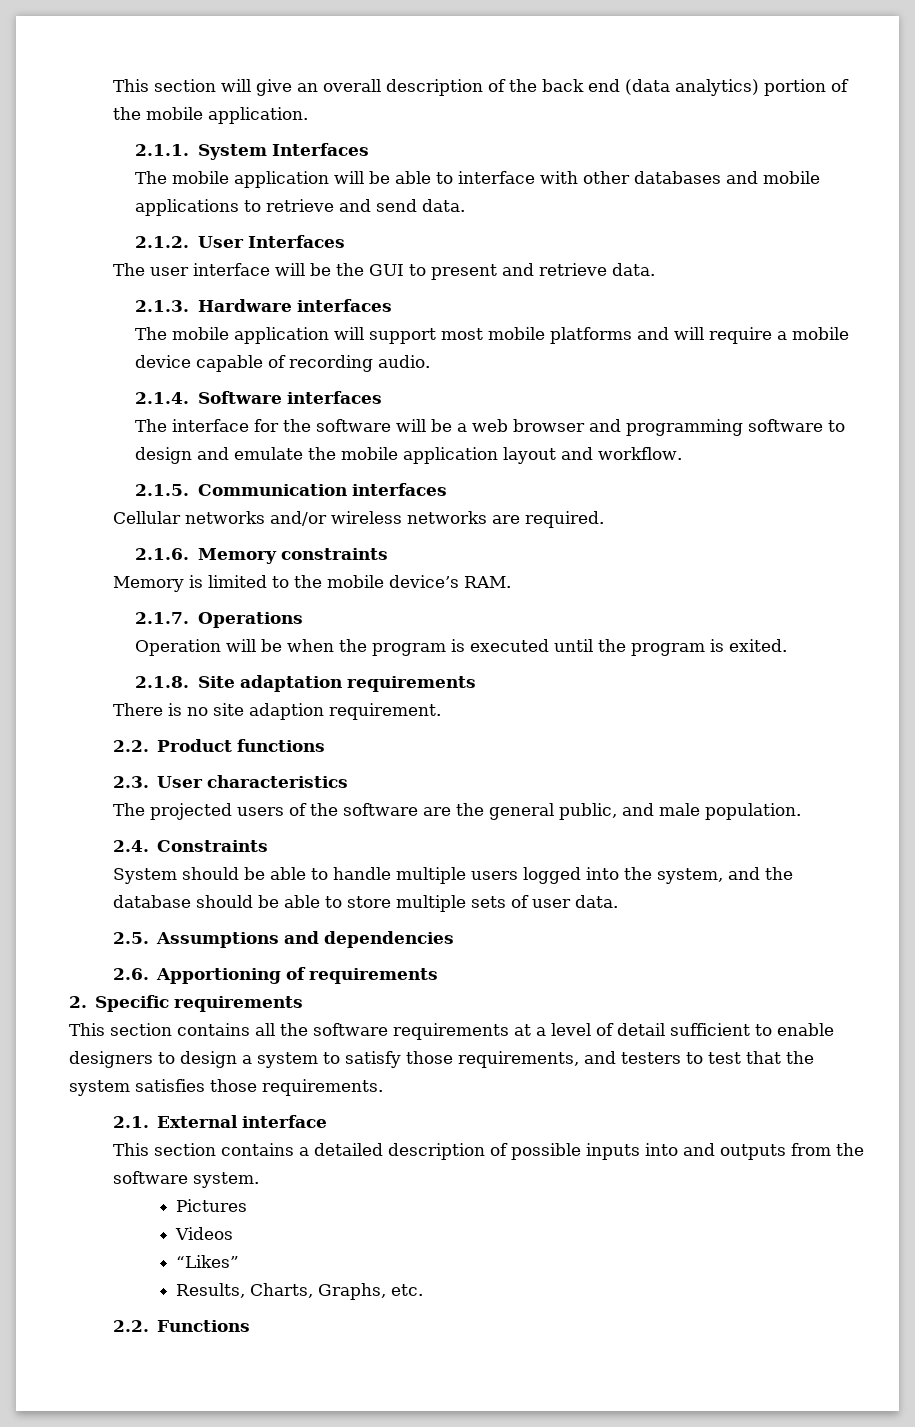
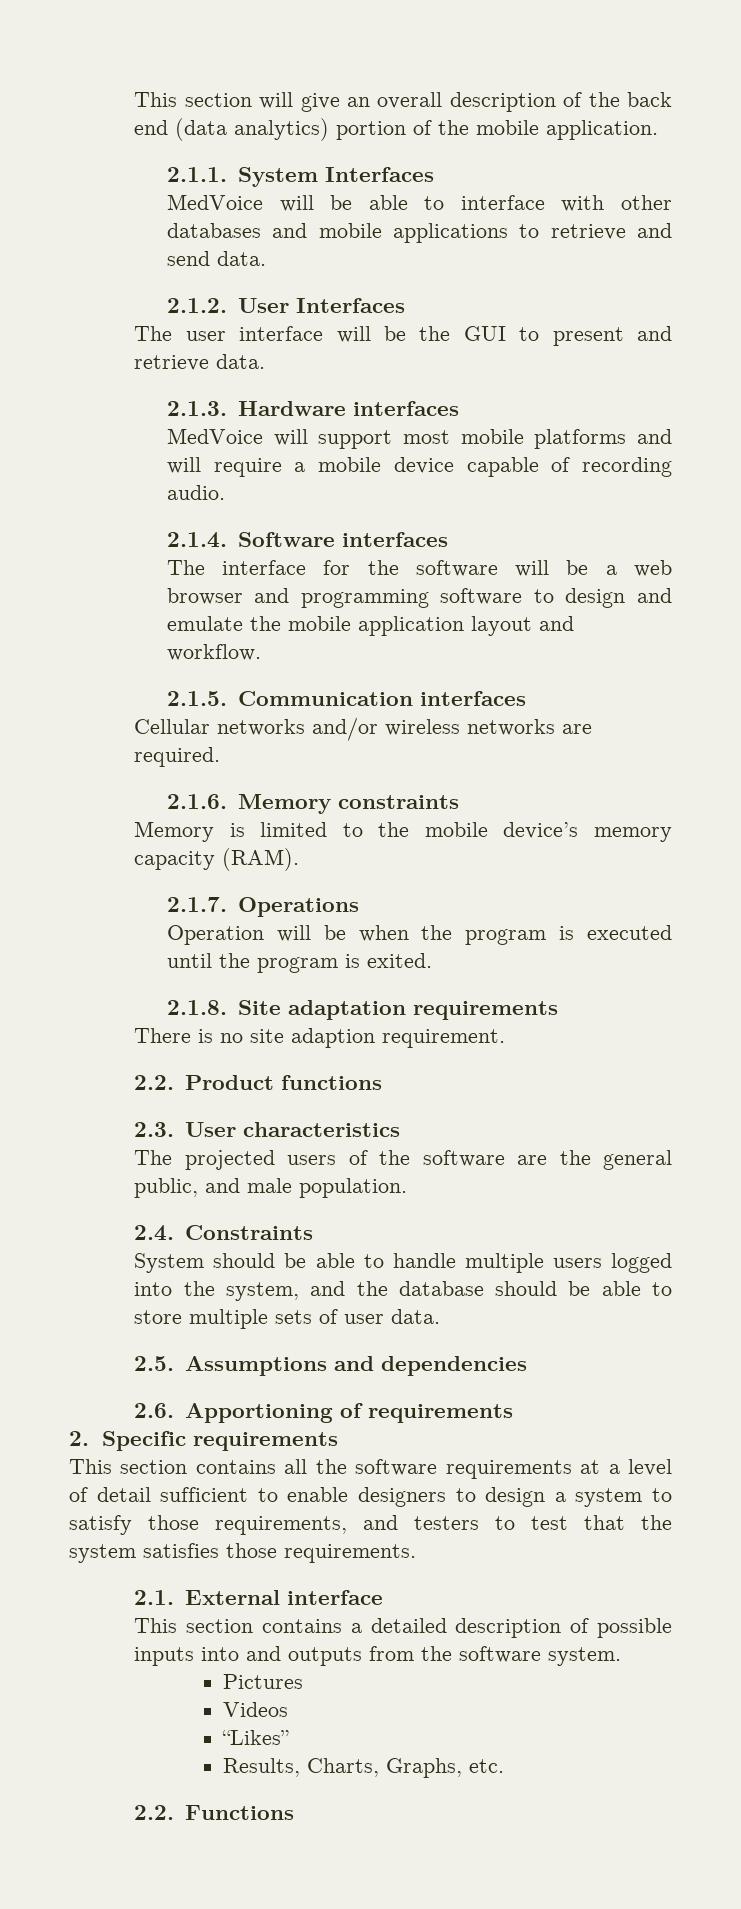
[135,171,330,188] The mobile application -> [166,194,263,210] MedVoice
[135,327,330,344] The mobile application -> [166,428,263,444] MedVoice
[464,576,512,588] RAM. -> [594,827,672,842] [134,848,300,871] memory capacity (RAM).

